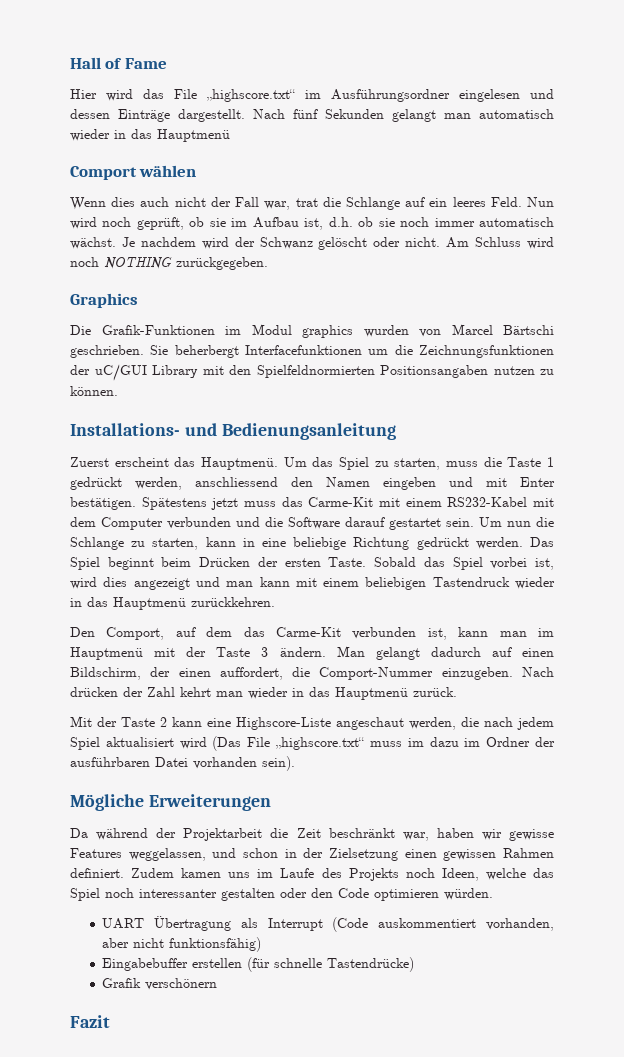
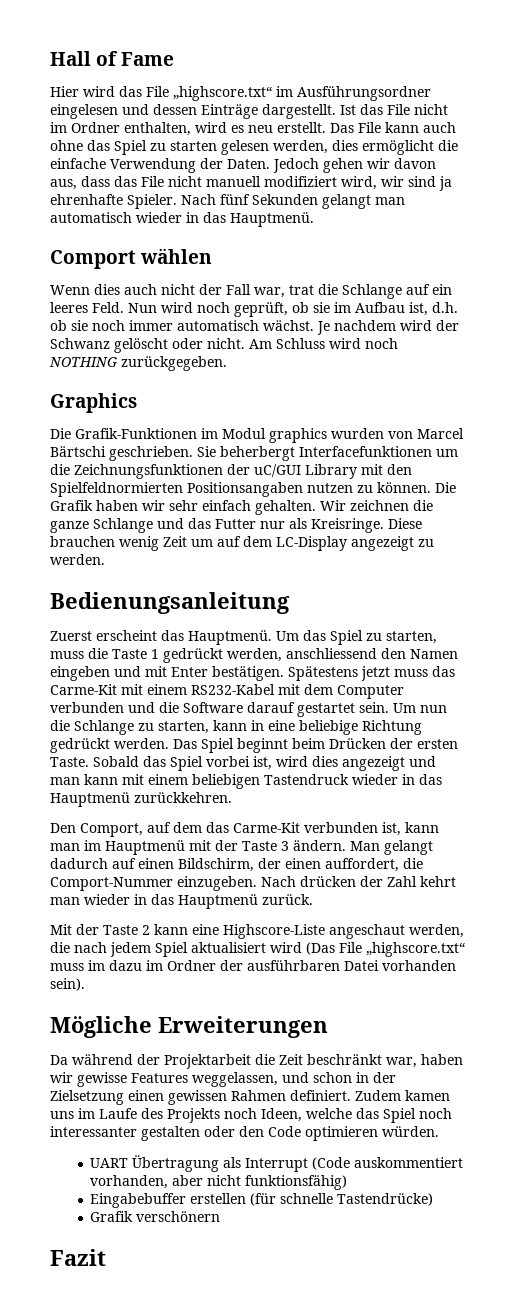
(245, 115) none -> [340,104,448,115] [50,122,456,136] [50,140,458,155] [50,158,436,173] [50,176,452,191] [50,194,177,209] Ist das File nicht im Ordner enthalten, wird es neu erstellt. Das File kann auch ohne das Spiel zu starten gelesen werden, dies ermöglicht die einfache Verwendung der Daten. Jedoch gehen wir davon aus, dass das File nicht manuell modifiziert wird, wir sind ja ehrenhafte Spieler.
[157,129,230,142] Hauptmenü -> [230,212,314,227] Hauptmenü.
[70,423,217,436] // Installations- und -> [435,482,456,493] [50,500,433,515] [50,518,422,533] [50,536,434,551] [50,554,105,565] Die Grafik haben wir sehr einfach gehalten. Wir zeichnen die ganze Schlange und das Futter nur als Kreisringe. Diese brauchen wenig Zeit um auf dem LC-Display angezeigt zu werden. //

